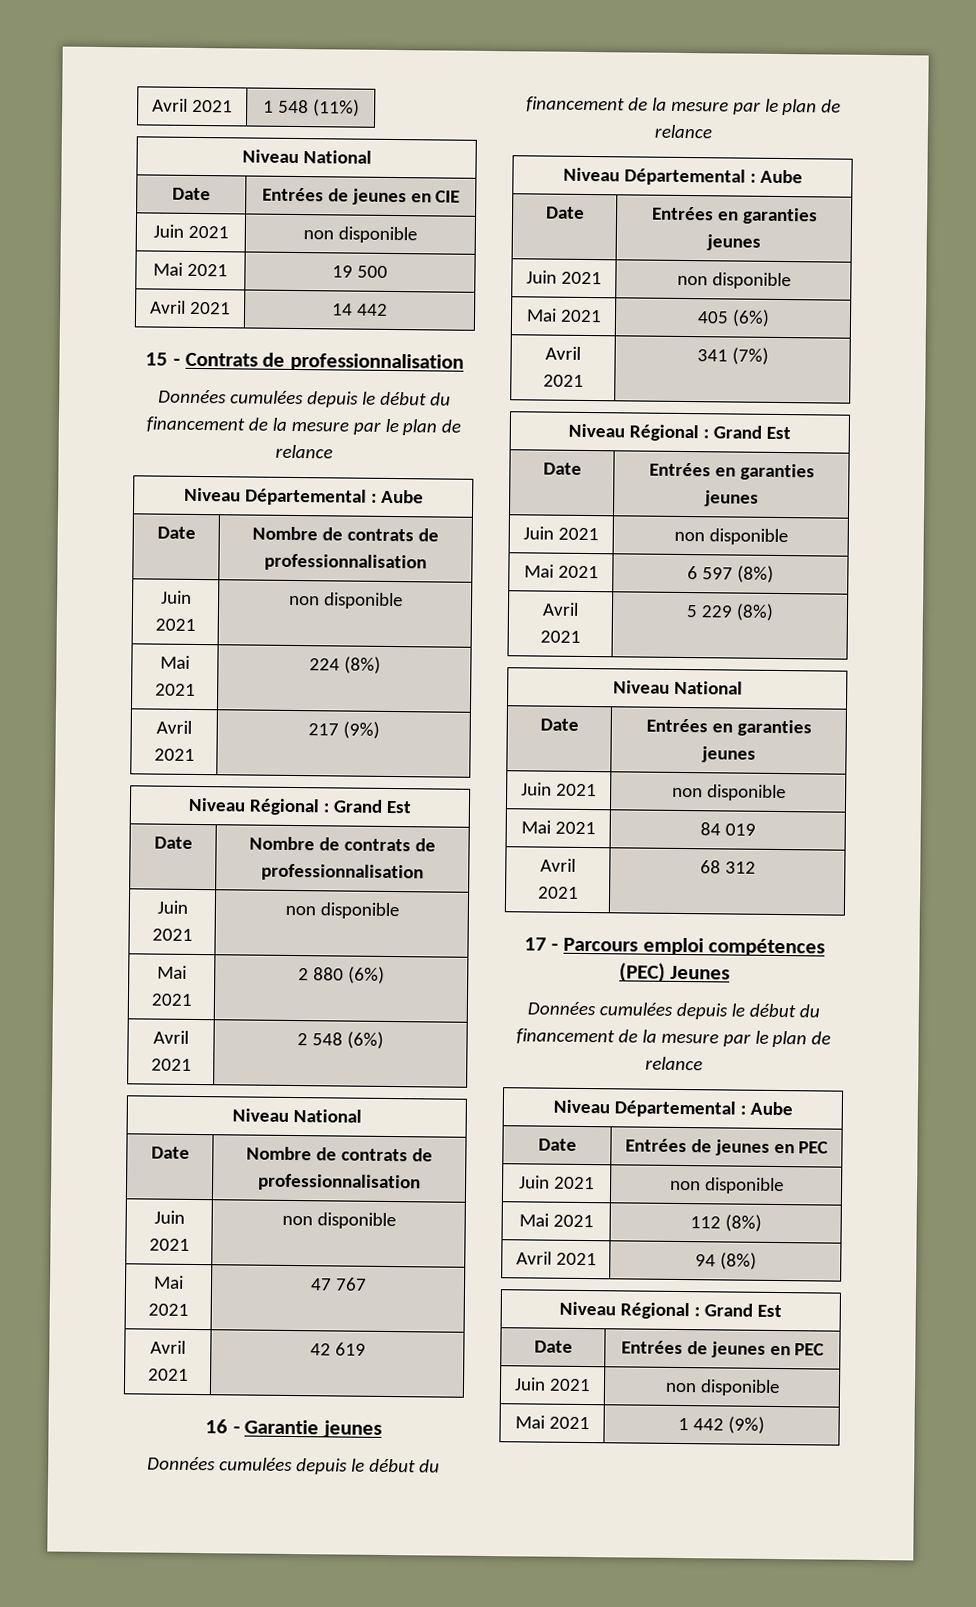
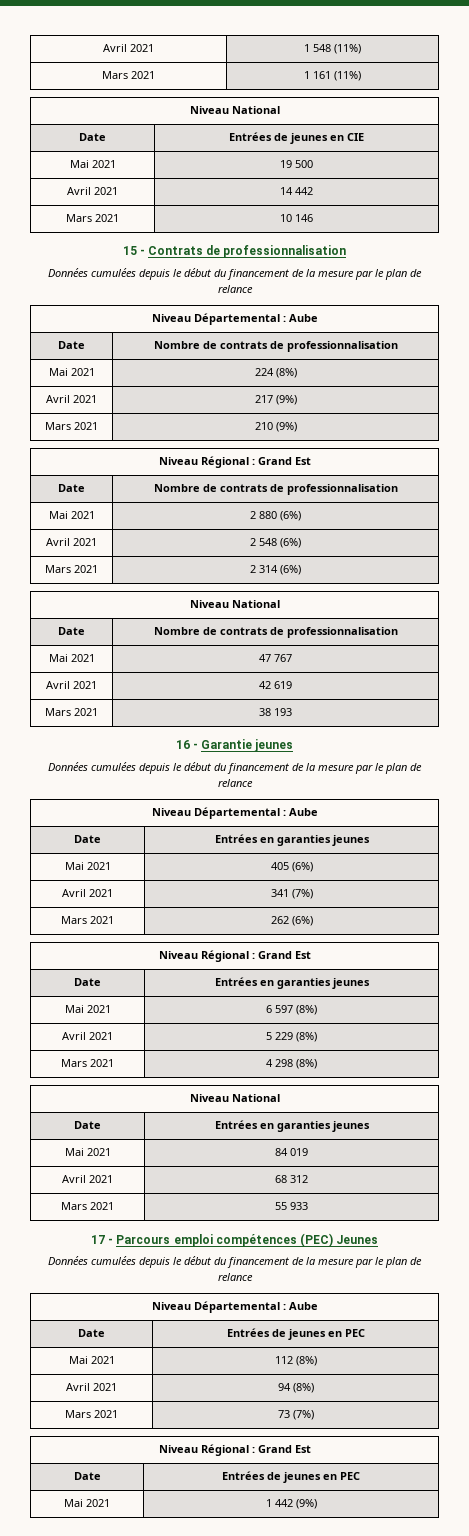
(360, 108) none -> [102,71,155,79] [304,71,361,81] // Mars 2021 | 1 161 (11%)
[152,224,229,239] [303,226,417,244] // Juin 2021 | non disponible -> (364, 137) none
(388, 309) none -> [66,214,119,222] [280,214,313,222] // Mars 2021 | 10 146
[160,590,192,604] [154,618,196,631] [288,592,403,610] // Juin 2021 | non disponible -> (398, 346) none
(380, 730) none -> [45,422,98,430] [254,422,297,432] // Mars 2021 | 210 (9%)
[156,900,188,914] [151,928,193,941] [284,902,399,920] // Juin 2021 | non disponible -> (398, 489) none
(384, 1040) none -> [45,565,98,573] [250,565,301,575] // Mars 2021 | 2 314 (6%)
[153,1210,185,1224] [148,1238,190,1251] [281,1212,396,1230] // Juin 2021 | non disponible -> (398, 632) none
(366, 1349) none -> [45,708,98,716] [259,708,292,716] // Mars 2021 | 38 193
[526,270,602,285] [676,272,791,290] // Juin 2021 | non disponible -> (370, 840) none
(769, 356) none -> [61,916,114,924] [270,916,313,926] // Mars 2021 | 262 (6%)
[523,526,599,541] [673,528,788,546] // Juin 2021 | non disponible -> (370, 983) none
(774, 612) none -> [61,1059,114,1067] [266,1059,317,1069] // Mars 2021 | 4 298 (8%)
[521,782,597,797] [671,784,786,802] // Juin 2021 | non disponible -> (370, 1126) none
(756, 867) none -> [61,1202,114,1210] [275,1202,308,1210] // Mars 2021 | 55 933
[519,1175,595,1190] [669,1177,784,1195] // Juin 2021 | non disponible -> (365, 1333) none
(757, 1261) none -> [65,1410,118,1418] [277,1410,314,1420] // Mars 2021 | 73 (7%)
[514,1377,591,1392] [664,1379,780,1397] // Juin 2021 | non disponible -> (360, 1476) none

